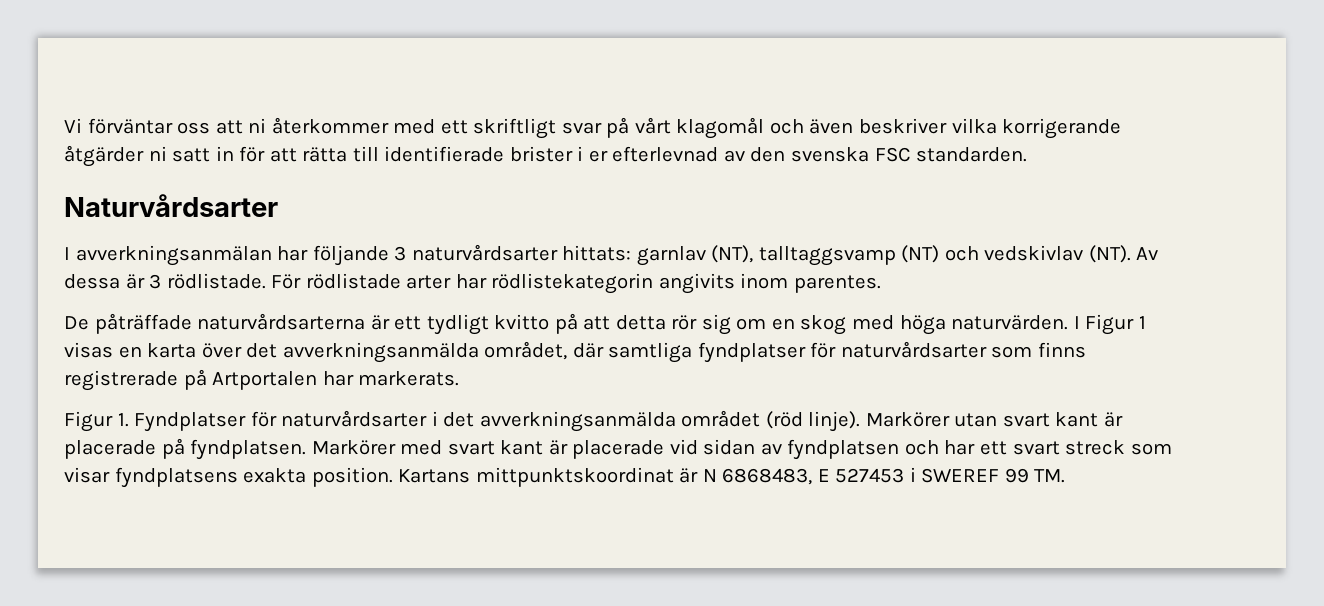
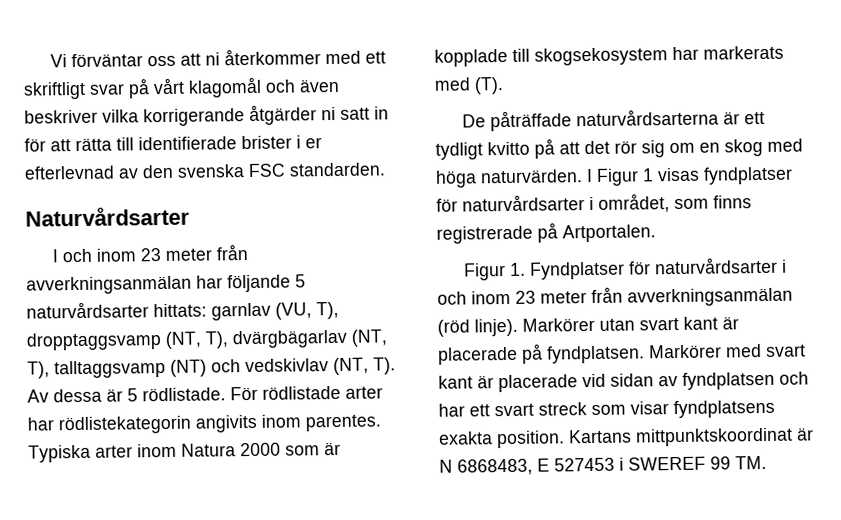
(70, 253) none -> [61,244,248,263] och inom 23 meter från
[394,246,407,261] 3 -> [295,274,306,288] 5
[711,245,754,263] (NT), -> [275,301,339,320] [26,329,388,351] [27,361,50,379] (VU, T), dropptaggsvamp (NT, T), dvärgbägarlav (NT, T),
[1088,245,1131,263] (NT). -> [333,357,396,376] (NT, T).
[149,274,162,289] 3 -> [127,388,138,402] 5
(881, 284) none -> [28,441,341,463] [434,45,784,67] [434,77,504,95] Typiska arter inom Natura 2000 som är kopplade till skogsekosystem har markerats med (T).
[615,315,666,330] detta -> [584,140,610,155] det
[118,341,693,363] en karta över det avverkningsanmälda området, där samtliga -> (700, 174) none
(987, 349) none -> [589,193,670,213] i området,
[212,371,460,390] Artportalen har markerats. -> [562,224,656,243] Artportalen.
[443,410,761,432] det avverkningsanmälda området -> [437,286,793,307] och inom 23 meter från avverkningsanmälan

